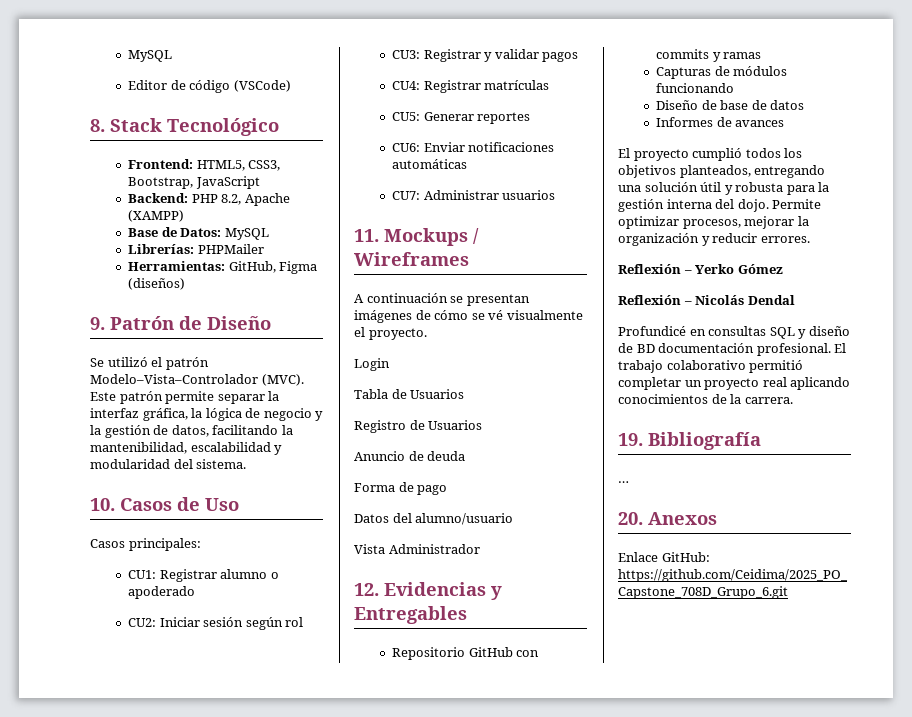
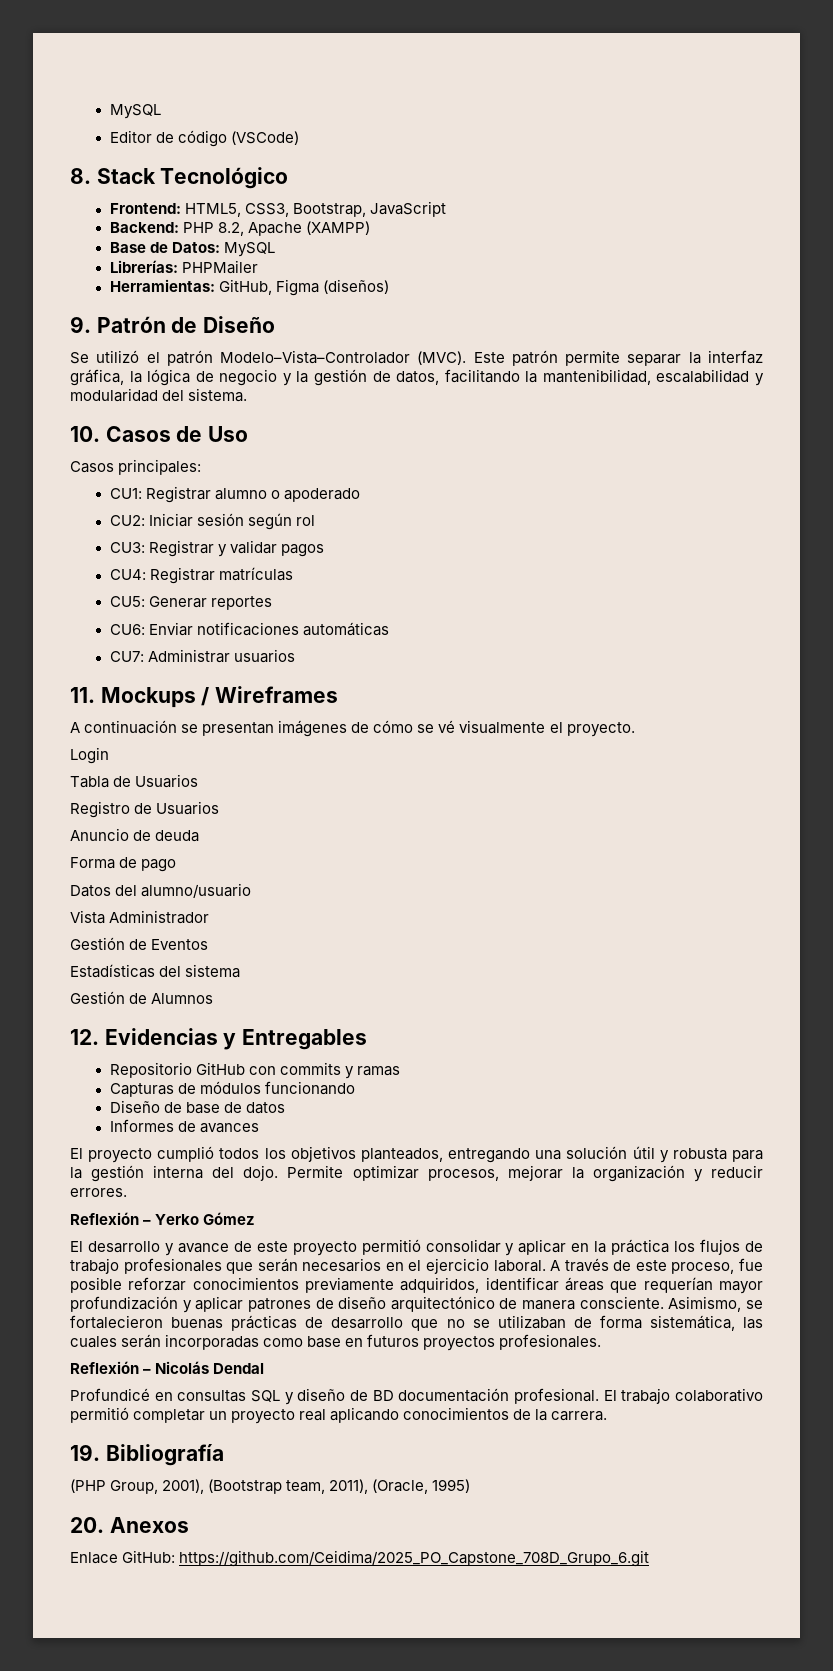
(480, 549) none -> [70,937,209,950] [70,964,241,978] [70,991,214,1004] // Gestión de Eventos // Estadísticas del sistema // Gestión de Alumnos
(783, 269) none -> [70,1239,763,1256] [70,1258,763,1274] [70,1277,764,1294] [70,1296,763,1313] [70,1315,763,1331] [70,1334,602,1351] // El desarrollo y avance de este proyecto permitió consolidar y aplicar en la práctica los flujos de trabajo profesionales que serán necesarios en el ejercicio laboral. A través de este proceso, fue posible reforzar conocimientos previamente adquiridos, identificar áreas que requerían mayor profundización y aplicar patrones de diseño arquitectónico de manera consciente. Asimismo, se fortalecieron buenas prácticas de desarrollo que no se utilizaban de forma sistemática, las cuales serán incorporadas como base en futuros proyectos profesionales.
[618,481,629,483] … -> [70,1479,471,1494] (PHP Group, 2001), (Bootstrap team, 2011), (Oracle, 1995)

